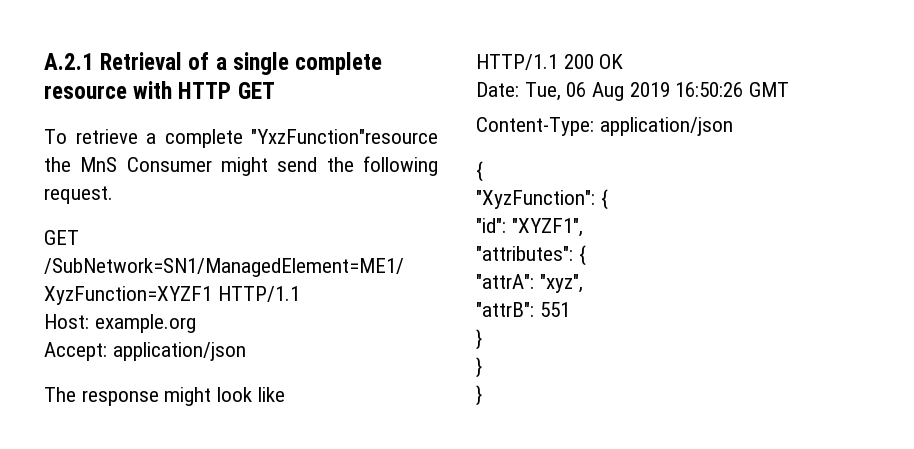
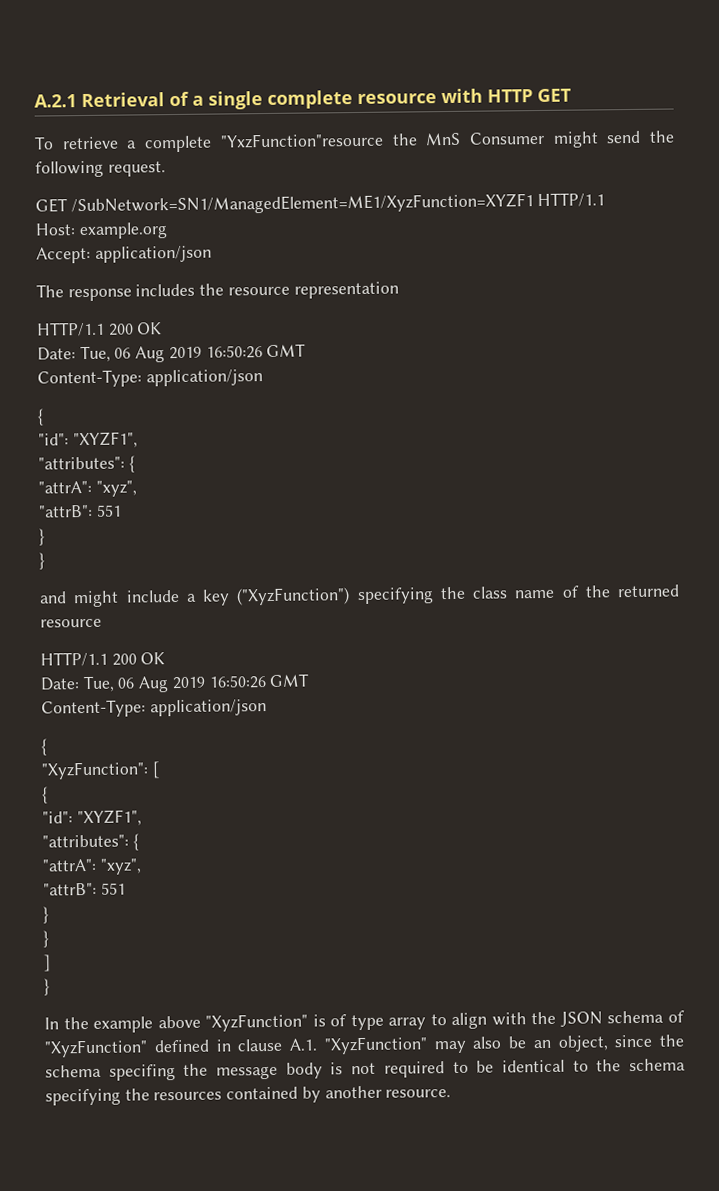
[164,387,285,406] might look like -> [135,281,399,299] [36,321,163,337] [37,343,307,363] [37,369,263,388] [37,408,44,426] [38,431,138,449] [38,455,135,473] [38,480,137,497] [38,504,122,518] [39,528,45,546] [39,552,45,570] [39,584,680,608] [40,618,102,628] includes the resource representation // HTTP/1.1 200 OK // Date: Tue, 06 Aug 2019 16:50:26 GMT // Content-Type: application/json // { // "id": "XYZF1", // "attributes": { // "attrA": "xyz", // "attrB": 551 // } // } // and might include a key ("XyzFunction") specifying the class name of the returned resource
(595, 199) none -> [151,761,159,779] [ //
[476,385,482,406] // } -> [43,954,51,972] [44,978,50,996] [44,1010,686,1033] [44,1034,684,1058] [45,1058,687,1081] [45,1085,452,1106] // ] // } // In the example above "XyzFunction" is of type array to align with the JSON schema of "XyzFunction" defined in clause A.1. "XyzFunction" may also be an object, since the schema specifing the message body is not required to be identical to the schema specifying the resources contained by another resource.

